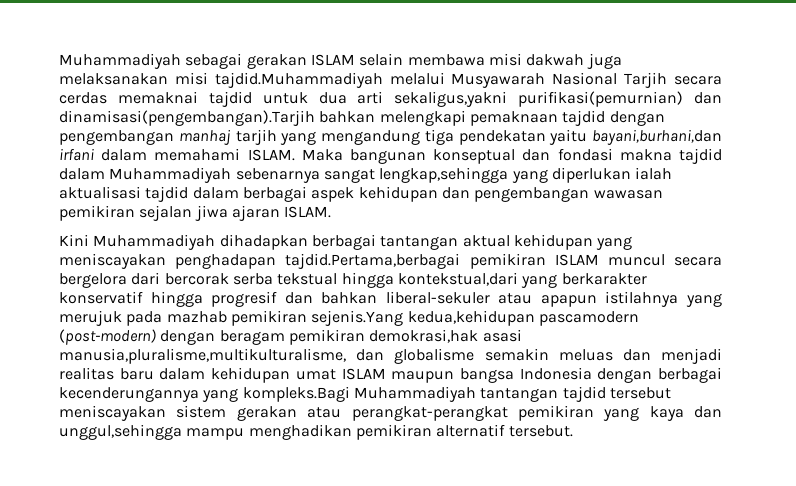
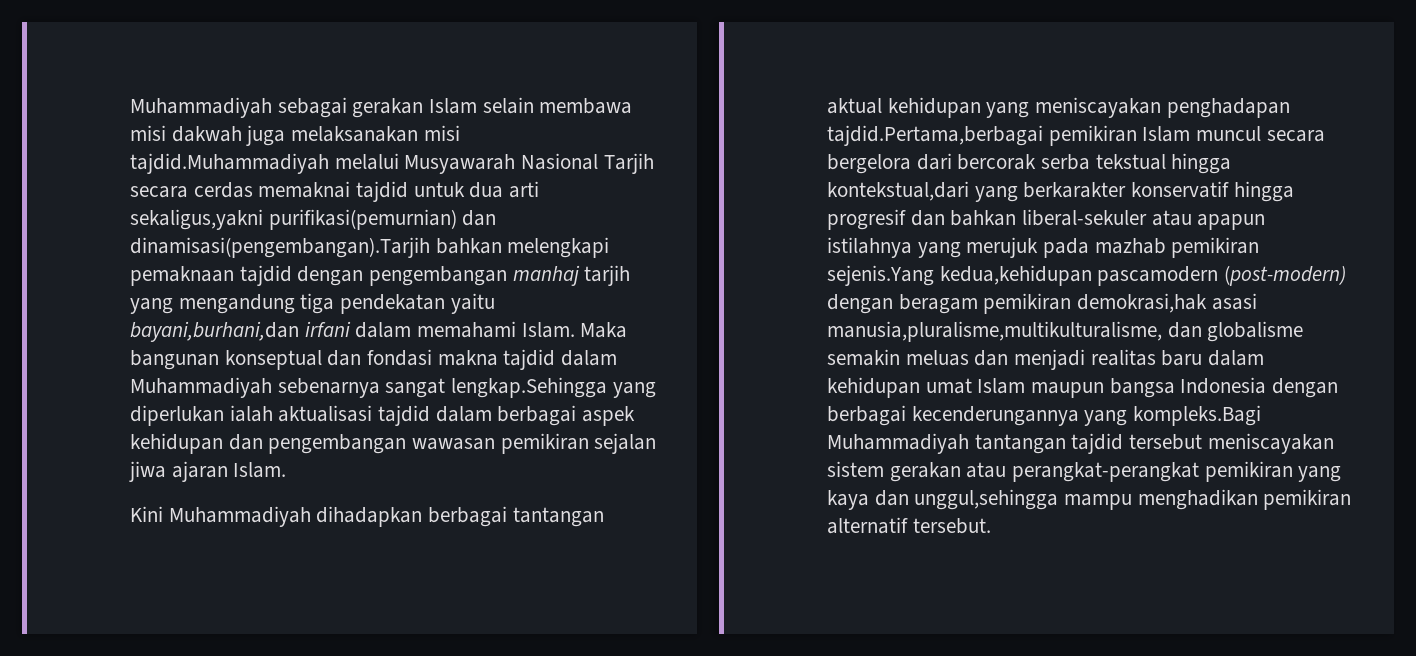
[310,54,355,66] ISLAM -> [429,98,478,114] Islam
[247,149,295,161] ISLAM. -> [521,322,575,338] Islam.
[379,167,509,183] lengkap,sehingga -> [451,377,608,398] lengkap.Sehingga
[284,206,332,218] ISLAM. -> [233,462,287,478] Islam.
[554,254,599,266] ISLAM -> [1142,126,1191,142] Islam
[341,368,386,380] ISLAM -> [977,378,1026,394] Islam

